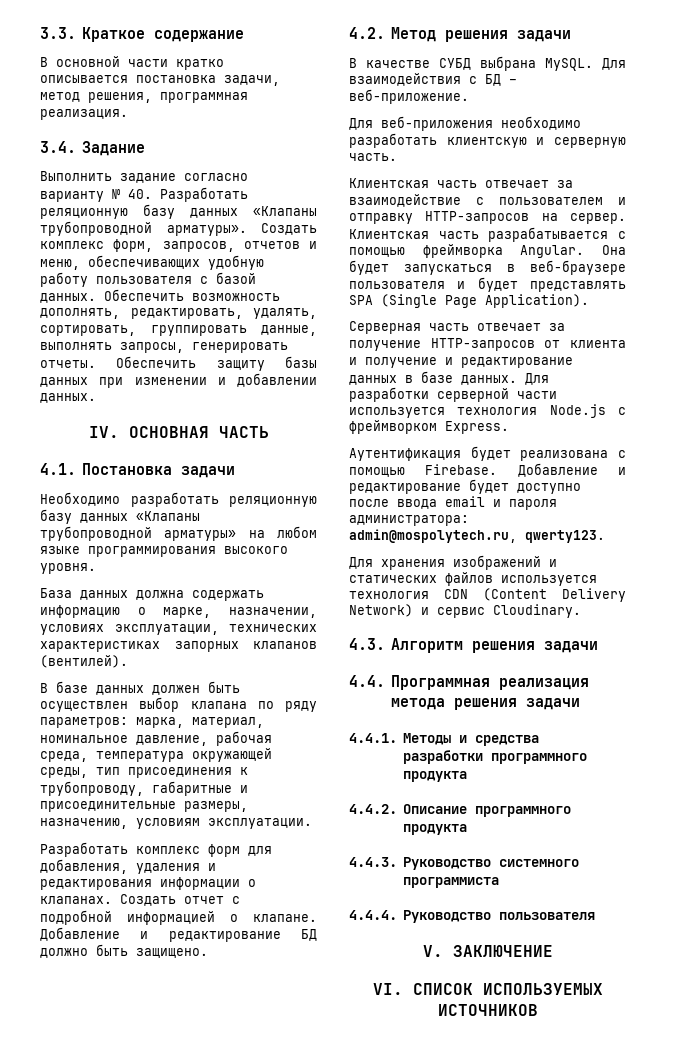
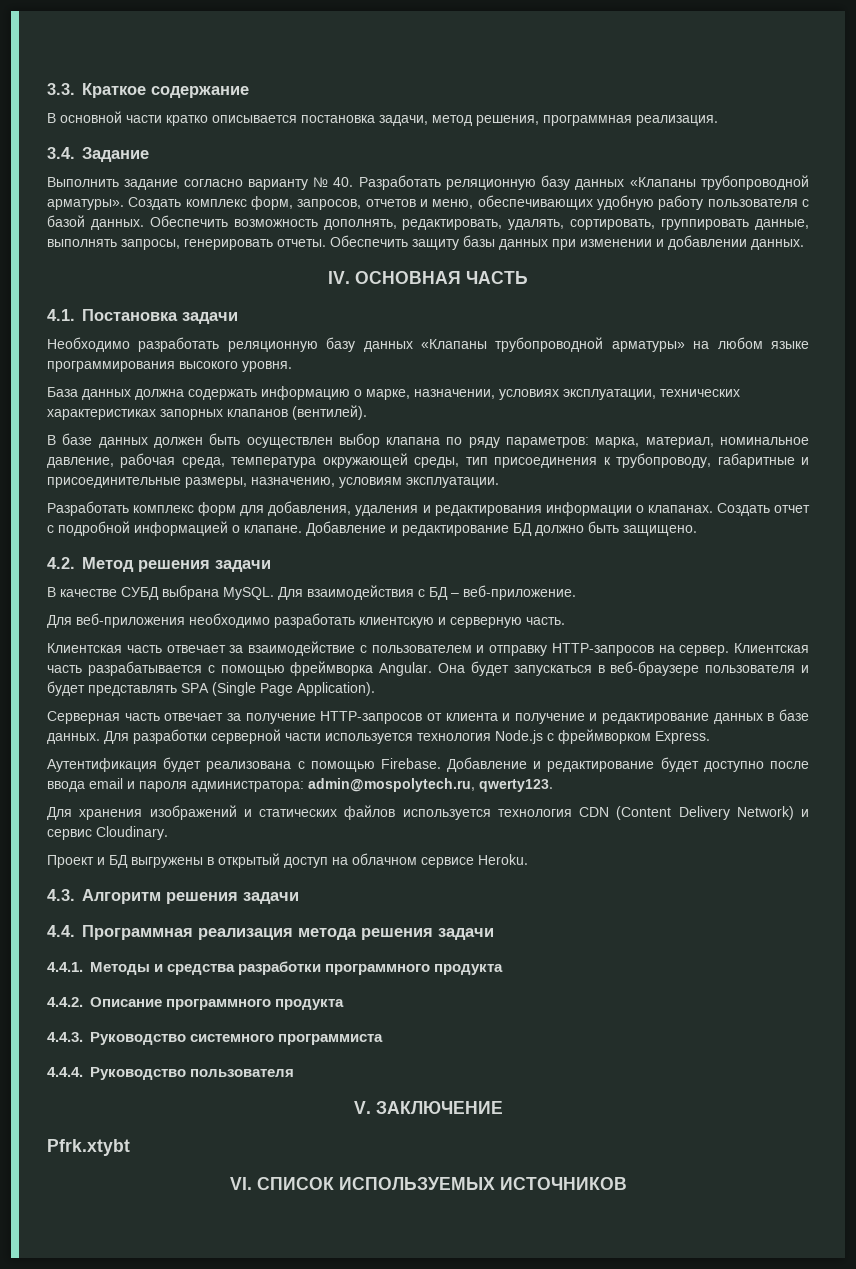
(581, 611) none -> [47,853,528,868] // Проект и БД выгружены в открытый доступ на облачном сервисе Heroku.
(553, 951) none -> [47,1139,130,1156] // Pfrk.xtybt

